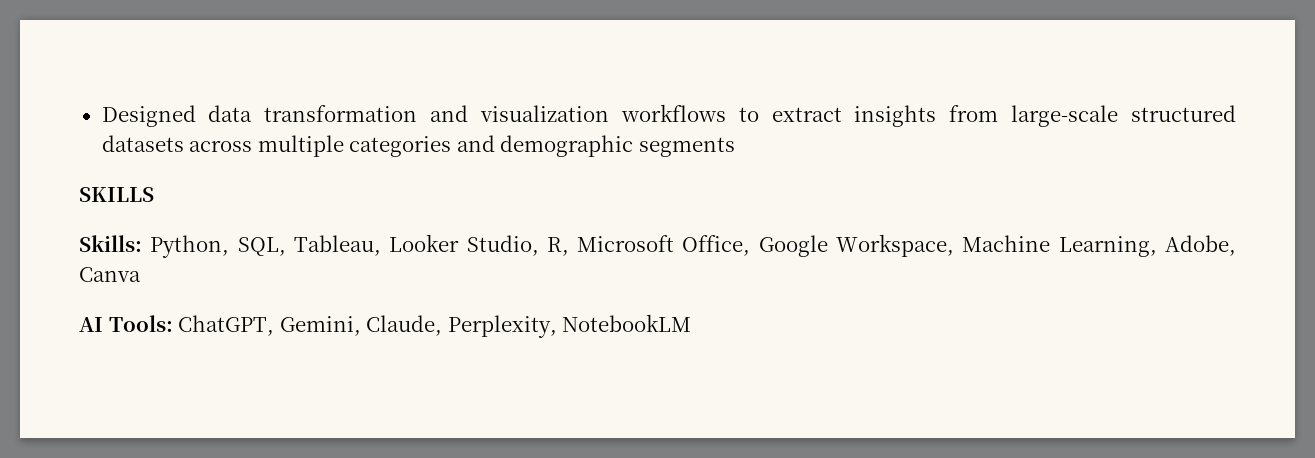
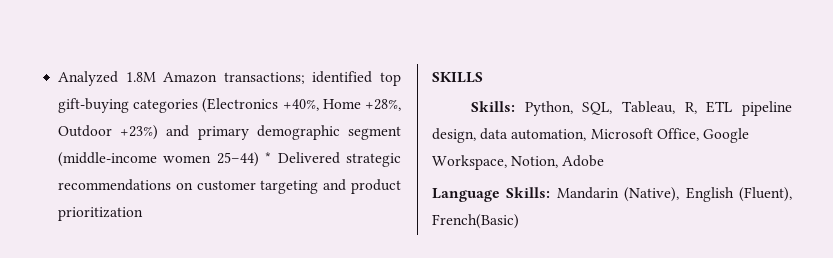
[101,104,1236,127] [101,135,735,157] Designed data transformation and visualization workflows to extract insights from large-scale structured datasets across multiple categories and demographic segments -> [58,71,401,86] [58,98,401,113] [58,125,401,140] [58,152,401,167] [58,179,401,194] [58,207,144,221] Analyzed 1.8M Amazon transactions; identified top gift-buying categories (Electronics +40%, Home +28%, Outdoor +23%) and primary demographic segment (middle-income women 25–44) * Delivered strategic recommendations on customer targeting and product prioritization
[389,234,1236,257] [79,267,141,282] [79,314,692,338] Looker Studio, R, Microsoft Office, Google Workspace, Machine Learning, Adobe, Canva // AI Tools: ChatGPT, Gemini, Claude, Perplexity, NotebookLM -> [684,101,792,116] [432,128,749,143] [432,155,605,170] [432,187,792,202] [432,214,519,229] R, ETL pipeline design, data automation, Microsoft Office, Google Workspace, Notion, Adobe // Language Skills: Mandarin (Native), English (Fluent), French(Basic)

